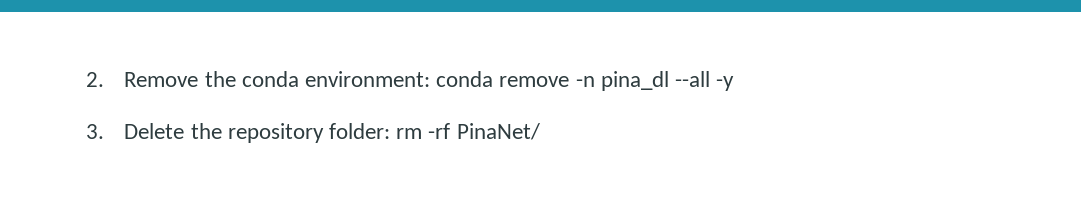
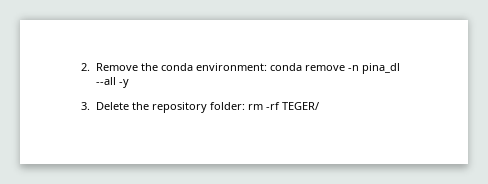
[456,123,540,140] PinaNet/ -> [281,102,319,110] TEGER/

